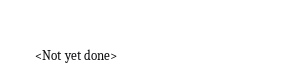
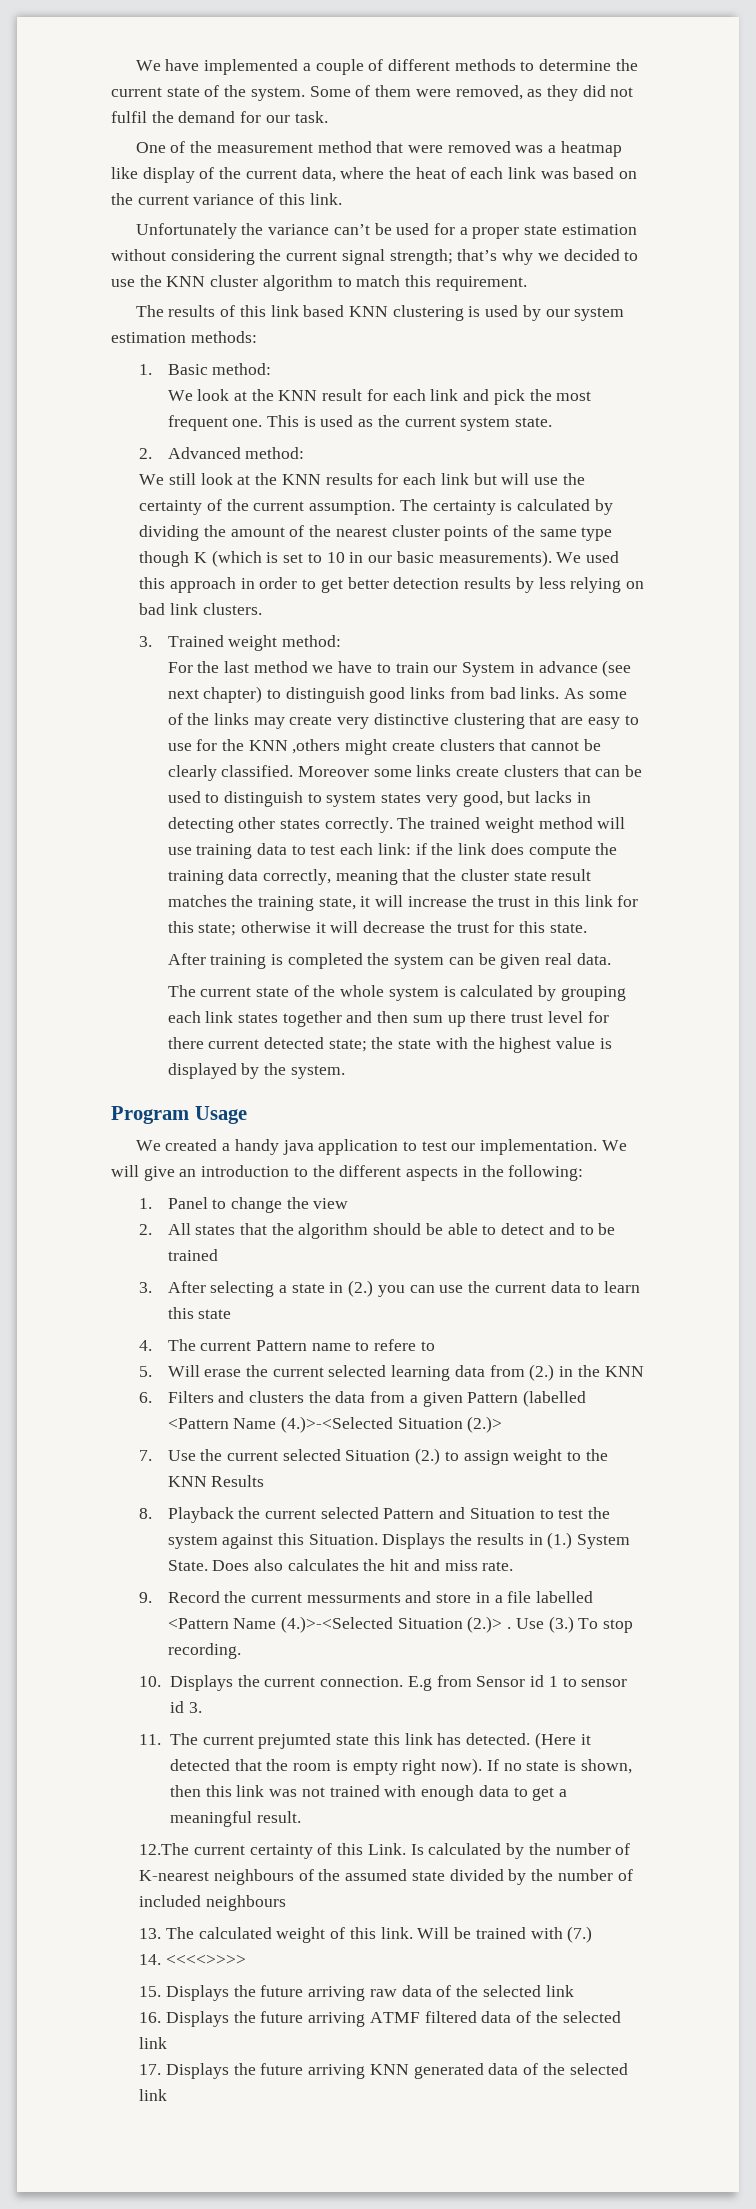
[35,49,118,63] <Not yet done> -> [135,59,638,75] [111,85,634,101] [111,111,328,123] [135,141,622,157] [111,167,638,183] [111,193,342,205] [135,223,637,239] [111,249,639,265] [111,275,527,291] [135,305,625,321] [111,331,257,343] [139,363,272,375] [167,389,592,405] [167,415,553,431] [139,447,305,459] [139,473,585,485] [139,499,613,515] [139,525,613,541] [139,550,619,567] [139,577,644,593] [139,603,262,615] [139,635,341,651] [167,660,632,677] [167,686,627,703] [167,713,639,729] [167,739,601,755] [167,765,643,781] [167,791,591,807] [167,817,626,833] [167,843,618,859] [167,869,592,885] [167,895,639,911] [167,921,587,936] [167,953,611,969] [167,985,626,1001] [167,1011,609,1027] [167,1037,612,1053] [167,1063,345,1079] [111,1106,247,1124] [135,1139,627,1155] [111,1165,584,1181] [139,1197,349,1213] [139,1223,616,1239] [167,1249,218,1261] [139,1280,640,1297] [167,1307,232,1319] [139,1339,435,1351] [139,1364,644,1381] [139,1390,587,1407] [167,1416,503,1433] [139,1448,608,1465] [167,1475,265,1487] [139,1507,611,1523] [167,1532,631,1549] [167,1559,514,1571] [139,1591,594,1603] [167,1616,634,1633] [167,1643,241,1659] [139,1675,628,1691] [170,1701,202,1713] [139,1732,591,1749] [170,1758,632,1775] [170,1785,567,1801] [170,1811,301,1827] [139,1843,631,1859] [139,1869,633,1885] [139,1895,286,1911] [139,1926,593,1943] [139,1954,246,1965] [139,1985,574,2001] [139,2011,621,2027] [139,2037,168,2049] [139,2063,628,2079] [139,2089,168,2101] We have implemented a couple of different methods to determine the current state of the system. Some of them were removed, as they did not fulfil the demand for our task. // One of the measurement method that were removed was a heatmap like display of the current data, where the heat of each link was based on the current variance of this link. // Unfortunately the variance can’t be used for a proper state estimation without considering the current signal strength; that’s why we decided to use the KNN cluster algorithm to match this requirement. // The results of this link based KNN clustering is used by our system estimation methods: // 1. Basic method: // We look at the KNN result for each link and pick the most frequent one. This is used as the current system state. // 2. Advanced method: // We still look at the KNN results for each link but will use the certainty of the current assumption. The certainty is calculated by dividing the amount of the nearest cluster points of the same type though K (which is set to 10 in our basic measurements). We used this approach in order to get better detection results by less relying on bad link clusters. // 3. Trained weight method: // For the last method we have to train our System in advance (see next chapter) to distinguish good links from bad links. As some of the links may create very distinctive clustering that are easy to use for the KNN ,others might create clusters that cannot be clearly classified. Moreover some links create clusters that can be used to distinguish to system states very good, but lacks in detecting other states correctly. The trained weight method will use training data to test each link: if the link does compute the training data correctly, meaning that the cluster state result matches the training state, it will increase the trust in this link for this state; otherwise it will decrease the trust for this state. // After training is completed the system can be given real data. // The current state of the whole system is calculated by grouping each link states together and then sum up there trust level for there current detected state; the state with the highest value is displayed by the system. // Program Usage // We created a handy java application to test our implementation. We will give an introduction to the different aspects in the following: // 1. Panel to change the view // 2. All states that the algorithm should be able to detect and to be trained // 3. After selecting a state in (2.) you can use the current data to learn this state // 4. The current Pattern name to refere to // 5. Will erase the current selected learning data from (2.) in the KNN // 6. Filters and clusters the data from a given Pattern (labelled <Pattern Name (4.)>-<Selected Situation (2.)> // 7. Use the current selected Situation (2.) to assign weight to the KNN Results // 8. Playback the current selected Pattern and Situation to test the system against this Situation. Displays the results in (1.) System State. Does also calculates the hit and miss rate. // 9. Record the current messurments and store in a file labelled <Pattern Name (4.)>-<Selected Situation (2.)> . Use (3.) To stop recording. // 10. Displays the current connection. E.g from Sensor id 1 to sensor id 3. // 11. The current prejumted state this link has detected. (Here it detected that the room is empty right now). If no state is shown, then this link was not trained with enough data to get a meaningful result. // 12.The current certainty of this Link. Is calculated by the number of K-nearest neighbours of the assumed state divided by the number of included neighbours // 13. The calculated weight of this link. Will be trained with (7.) // 14. <<<<>>>> // 15. Displays the future arriving raw data of the selected link // 16. Displays the future arriving ATMF filtered data of the selected link // 17. Displays the future arriving KNN generated data of the selected link

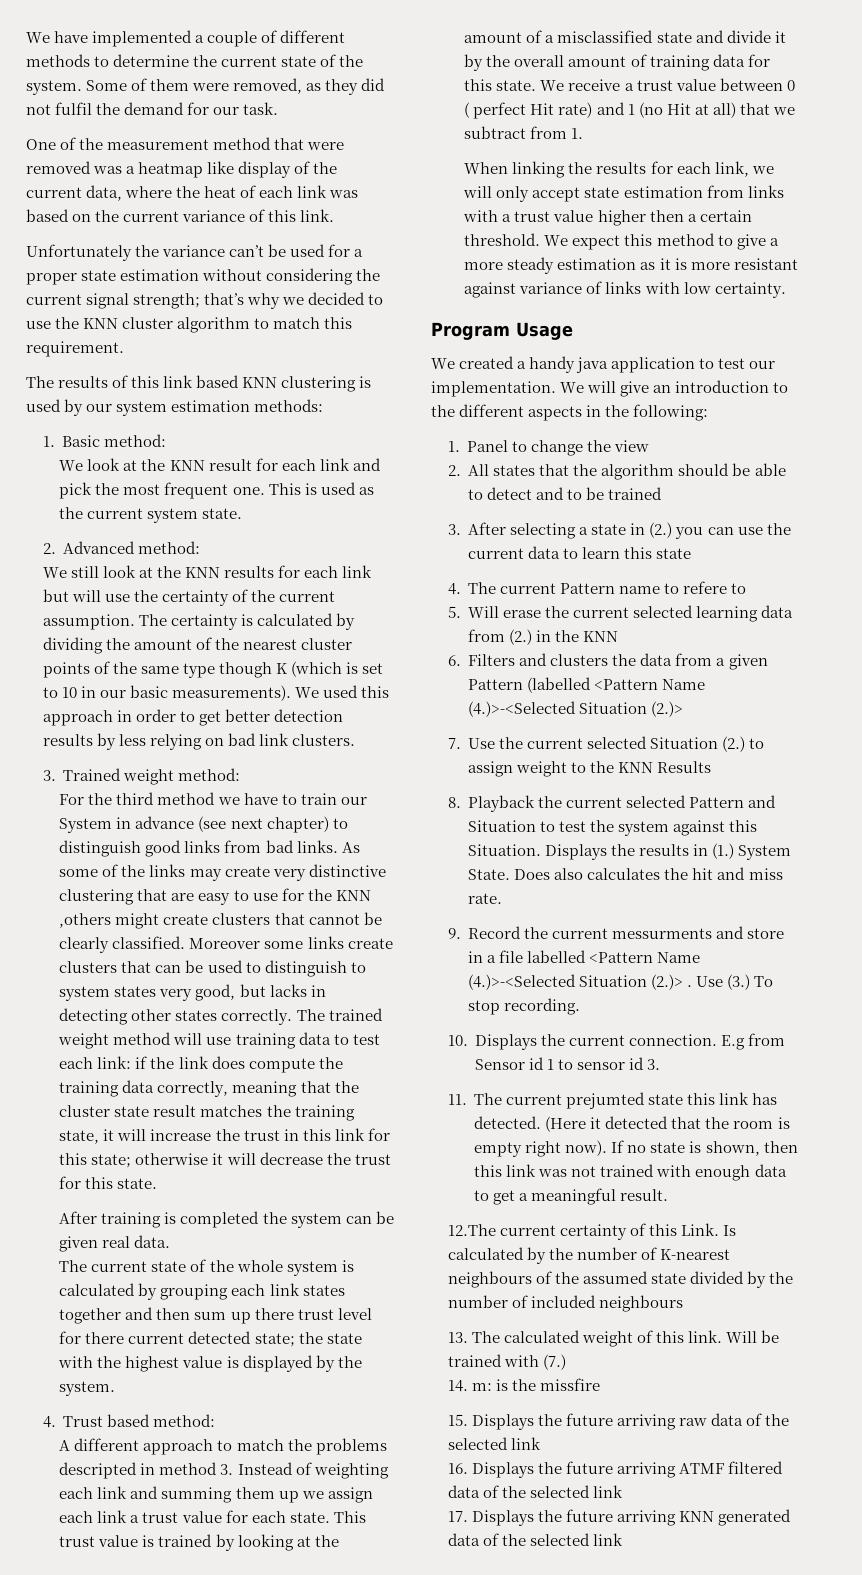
[223,661,249,673] last -> [116,792,155,805] third
(345, 1072) none -> [42,1414,216,1428] [59,1438,387,1455] [59,1462,389,1479] [59,1486,373,1503] [59,1510,366,1523] [59,1534,339,1551] [464,30,786,43] [464,54,770,71] [464,78,795,91] [464,102,795,119] [464,126,584,139] [464,161,774,178] [463,185,784,202] [463,210,752,226] [464,233,779,250] [464,257,798,274] [464,281,786,298] // 4. Trust based method: // A different approach to match the problems descripted in method 3. Instead of weighting each link and summing them up we assign each link a trust value for each state. This trust value is trained by looking at the amount of a misclassified state and divide it by the overall amount of training data for this state. We receive a trust value between 0 ( perfect Hit rate) and 1 (no Hit at all) that we subtract from 1. // When linking the results for each link, we will only accept state estimation from links with a trust value higher then a certain threshold. We expect this method to give a more steady estimation as it is more resistant against variance of links with low certainty.
[165,1954,246,1965] <<<<>>>> -> [471,1378,600,1391] m: is the missfire

